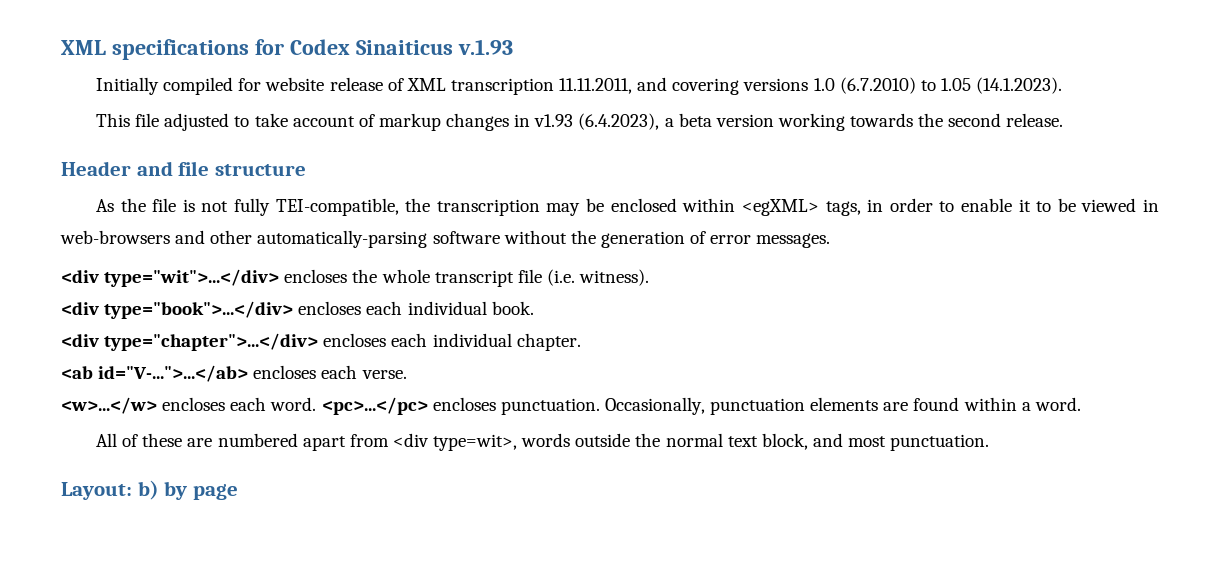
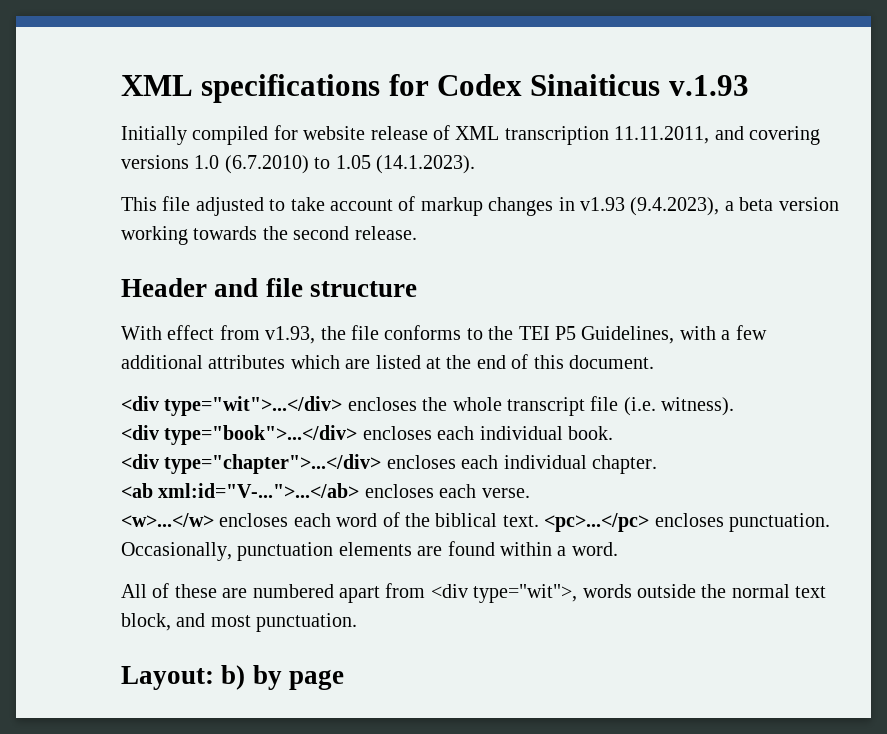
[578,113,660,130] (6.4.2023), -> [630,197,720,216] (9.4.2023),
[95,198,1159,216] [60,230,831,248] As the file is not fully TEI-compatible, the transcription may be enclosed within <egXML> tags, in order to enable it to be viewed in web-browsers and other automatically-parsing software without the generation of error messages. -> [121,325,767,344] [121,354,654,369] With effect from v1.93, the file conforms to the TEI P5 Guidelines, with a few additional attributes which are listed at the end of this document.
[98,365,249,382] id="V-...">...</ab> -> [158,483,360,498] xml:id="V-...">...</ab>
[270,397,317,411] word. -> [336,512,539,527] word of the biblical text.
[433,434,518,451] type=wit>, -> [473,584,578,603] type="wit">,

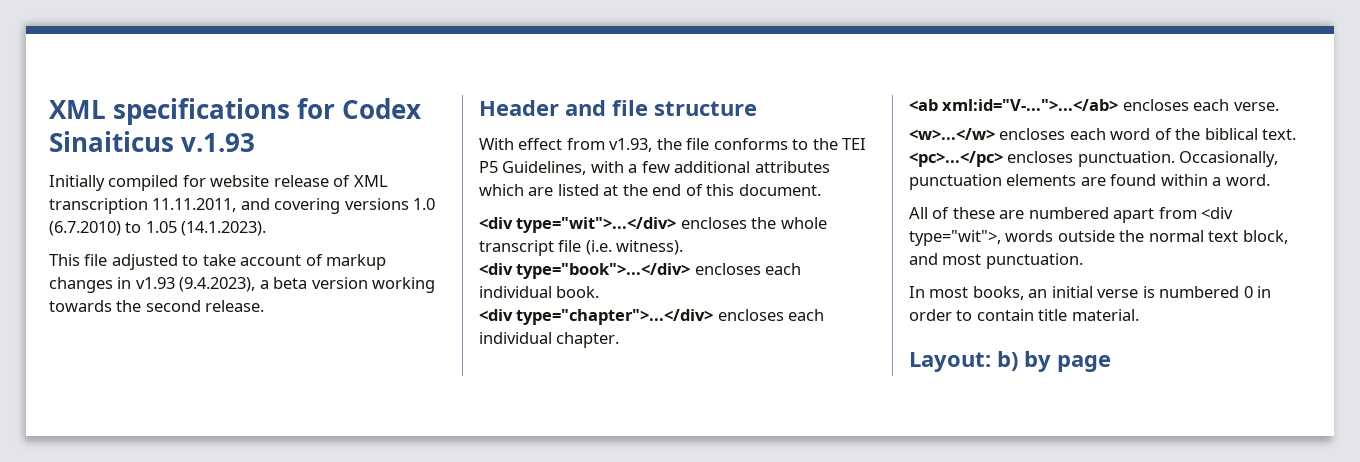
(358, 622) none -> [909,286,1272,300] [909,309,1139,321] // In most books, an initial verse is numbered 0 in order to contain title material.

